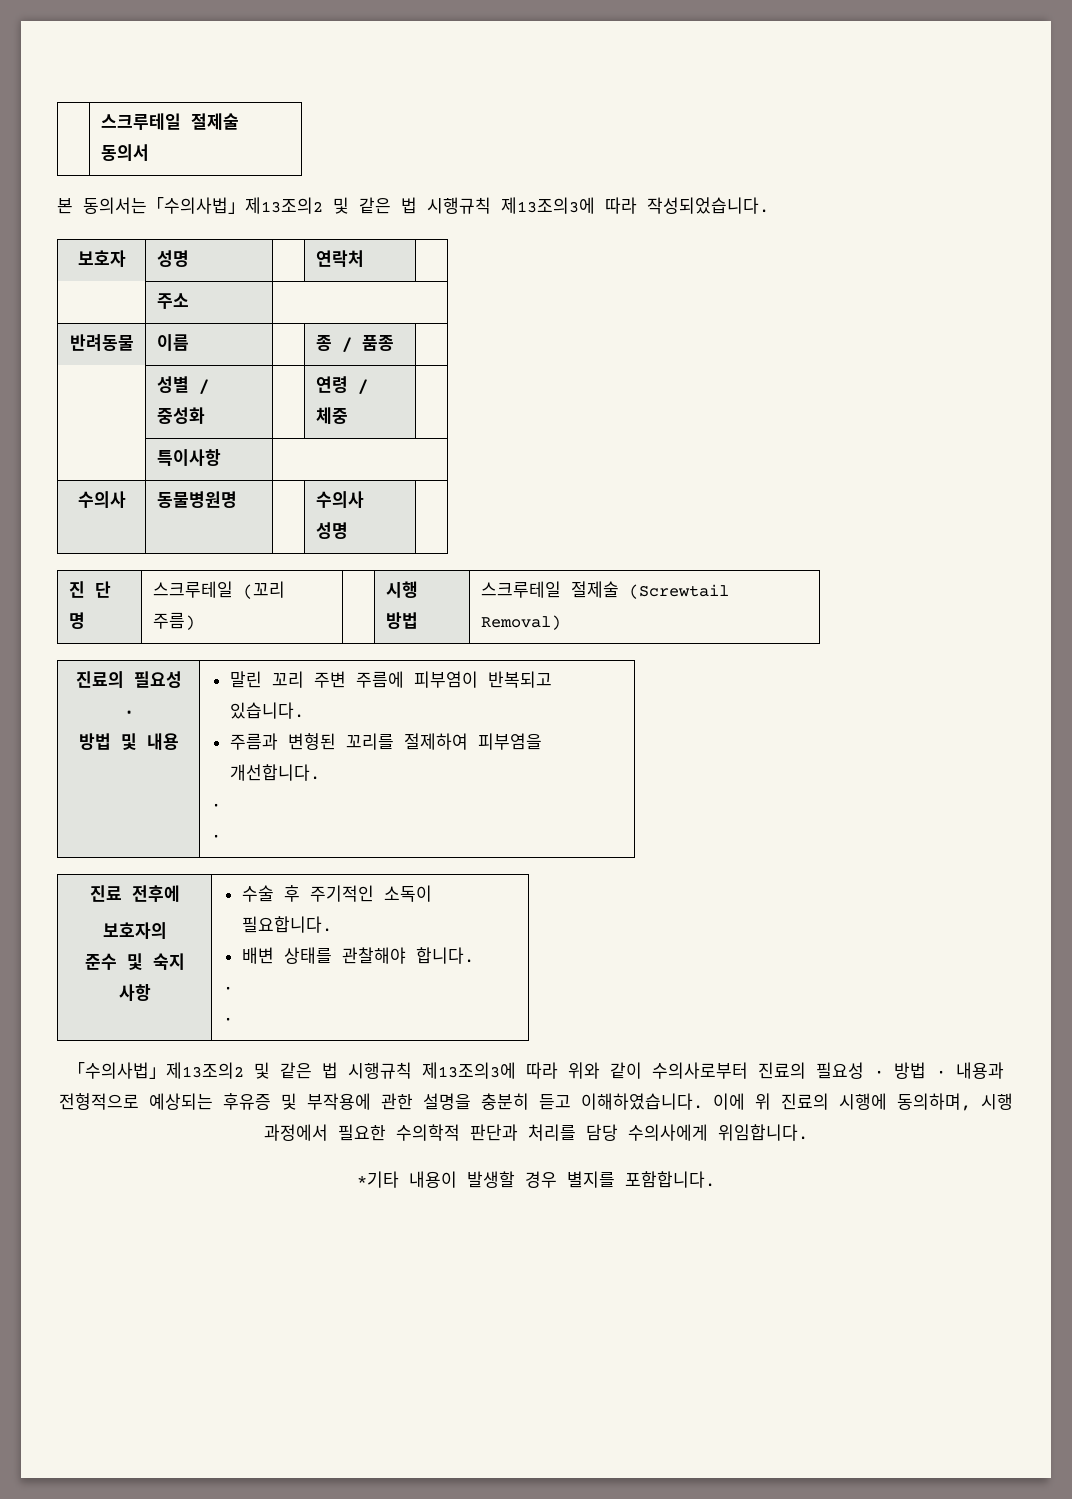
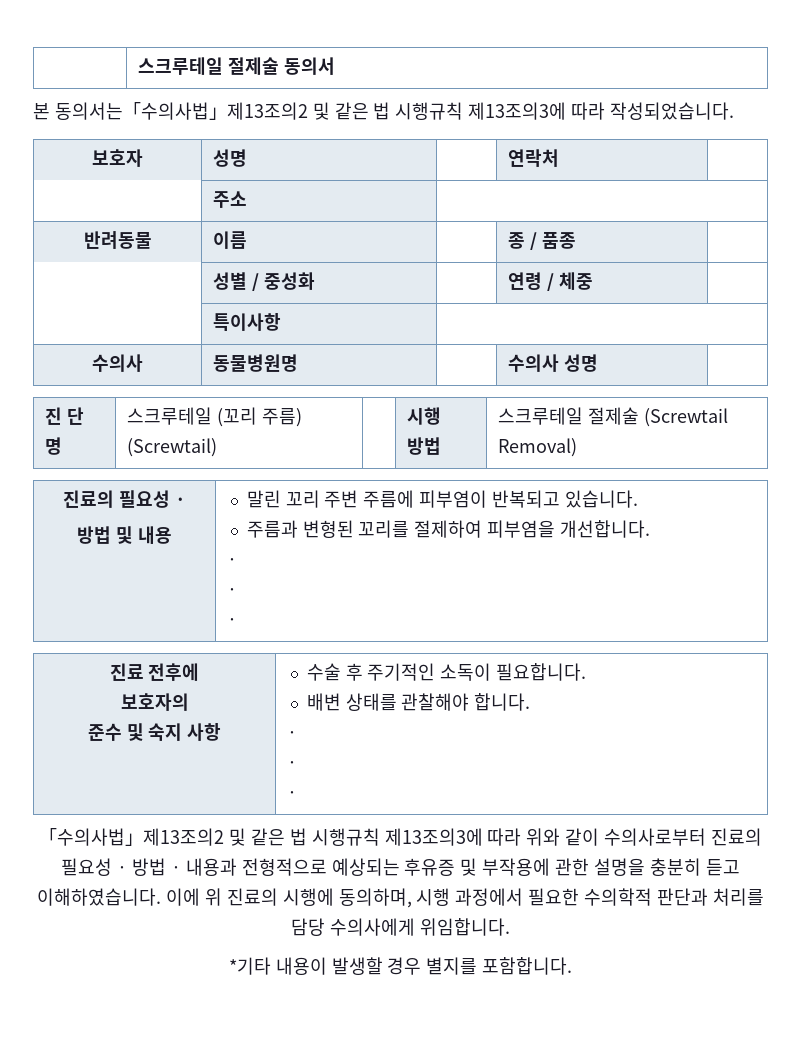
(195, 621) none -> [126,438,217,457] (Screwtail)
(221, 837) none -> [226,618,237,626] // ·
(233, 1020) none -> [286,791,297,799] // ·

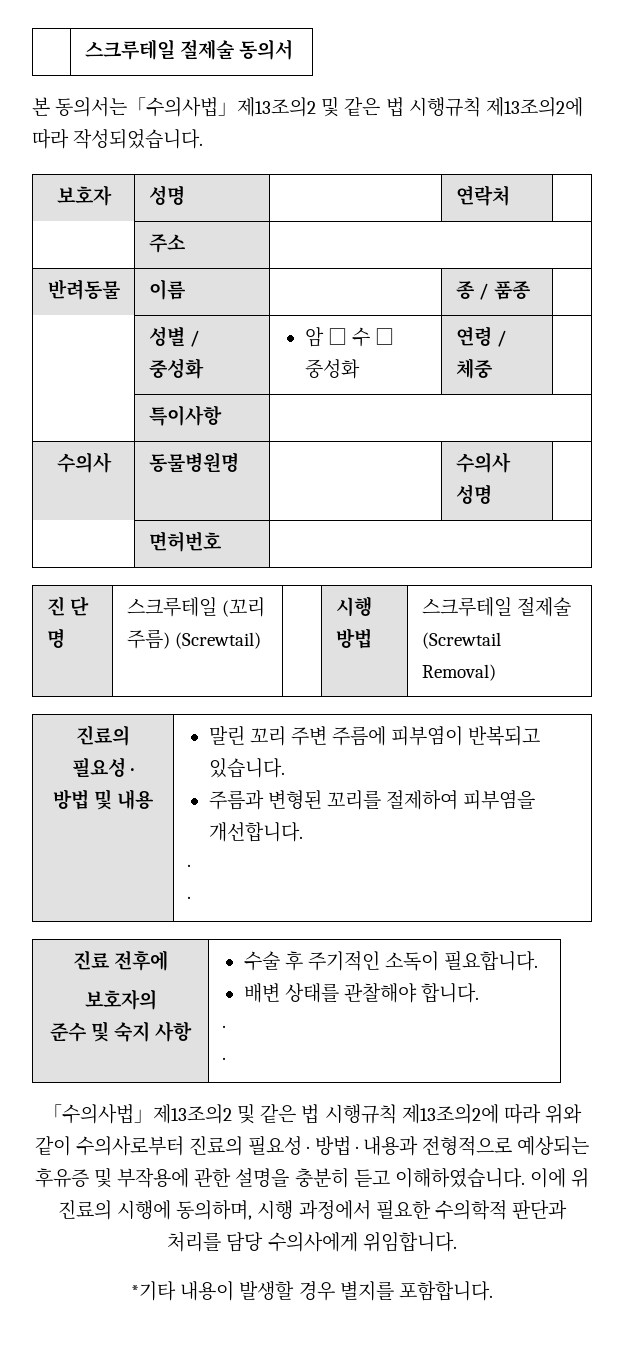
[468,102,567,120] 제13조의3에 -> [485,97,583,117] 제13조의2에
(315, 281) none -> [304,326,394,347] [304,359,360,379] 암 □ 수 □ 중성화
(598, 363) none -> [148,531,222,552] // | 면허번호 |
[226,618,237,626] // · -> (191, 899) none
[286,791,297,799] [39,828,483,846] // · // 「수의사법」제13조의2 및 같은 법 시행규칙 제13조의3에 -> [43,1104,499,1124] // 「수의사법」제13조의2 및 같은 법 시행규칙 제13조의2에

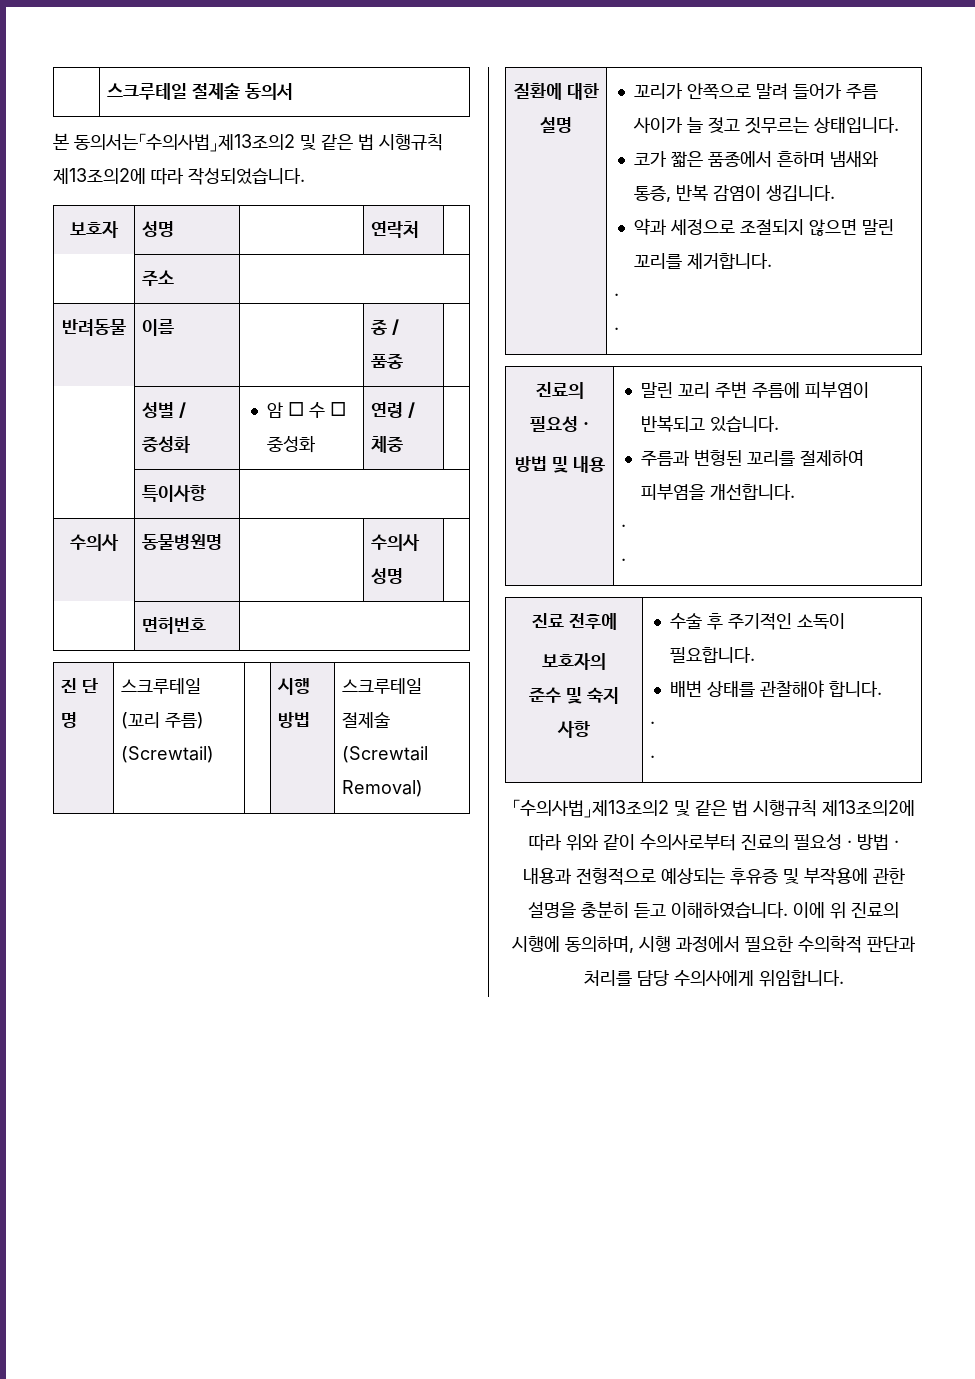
(496, 672) none -> [513,83,599,100] [540,117,572,133] [634,83,879,100] [633,116,900,134] [634,151,880,167] [634,185,836,202] [634,218,895,236] [634,253,773,269] [614,293,620,301] [614,327,620,335] // 질환에 대한 설명 | 꼬리가 안쪽으로 말려 들어가 주름 사이가 늘 젖고 짓무르는 상태입니다. // 코가 짧은 품종에서 흔하며 냄새와 통증, 반복 감염이 생깁니다. // 약과 세정으로 조절되지 않으면 말린 꼬리를 제거합니다. // · // ·
[131,1280,493,1301] // *기타 내용이 발생할 경우 별지를 포함합니다. -> (844, 978) none

